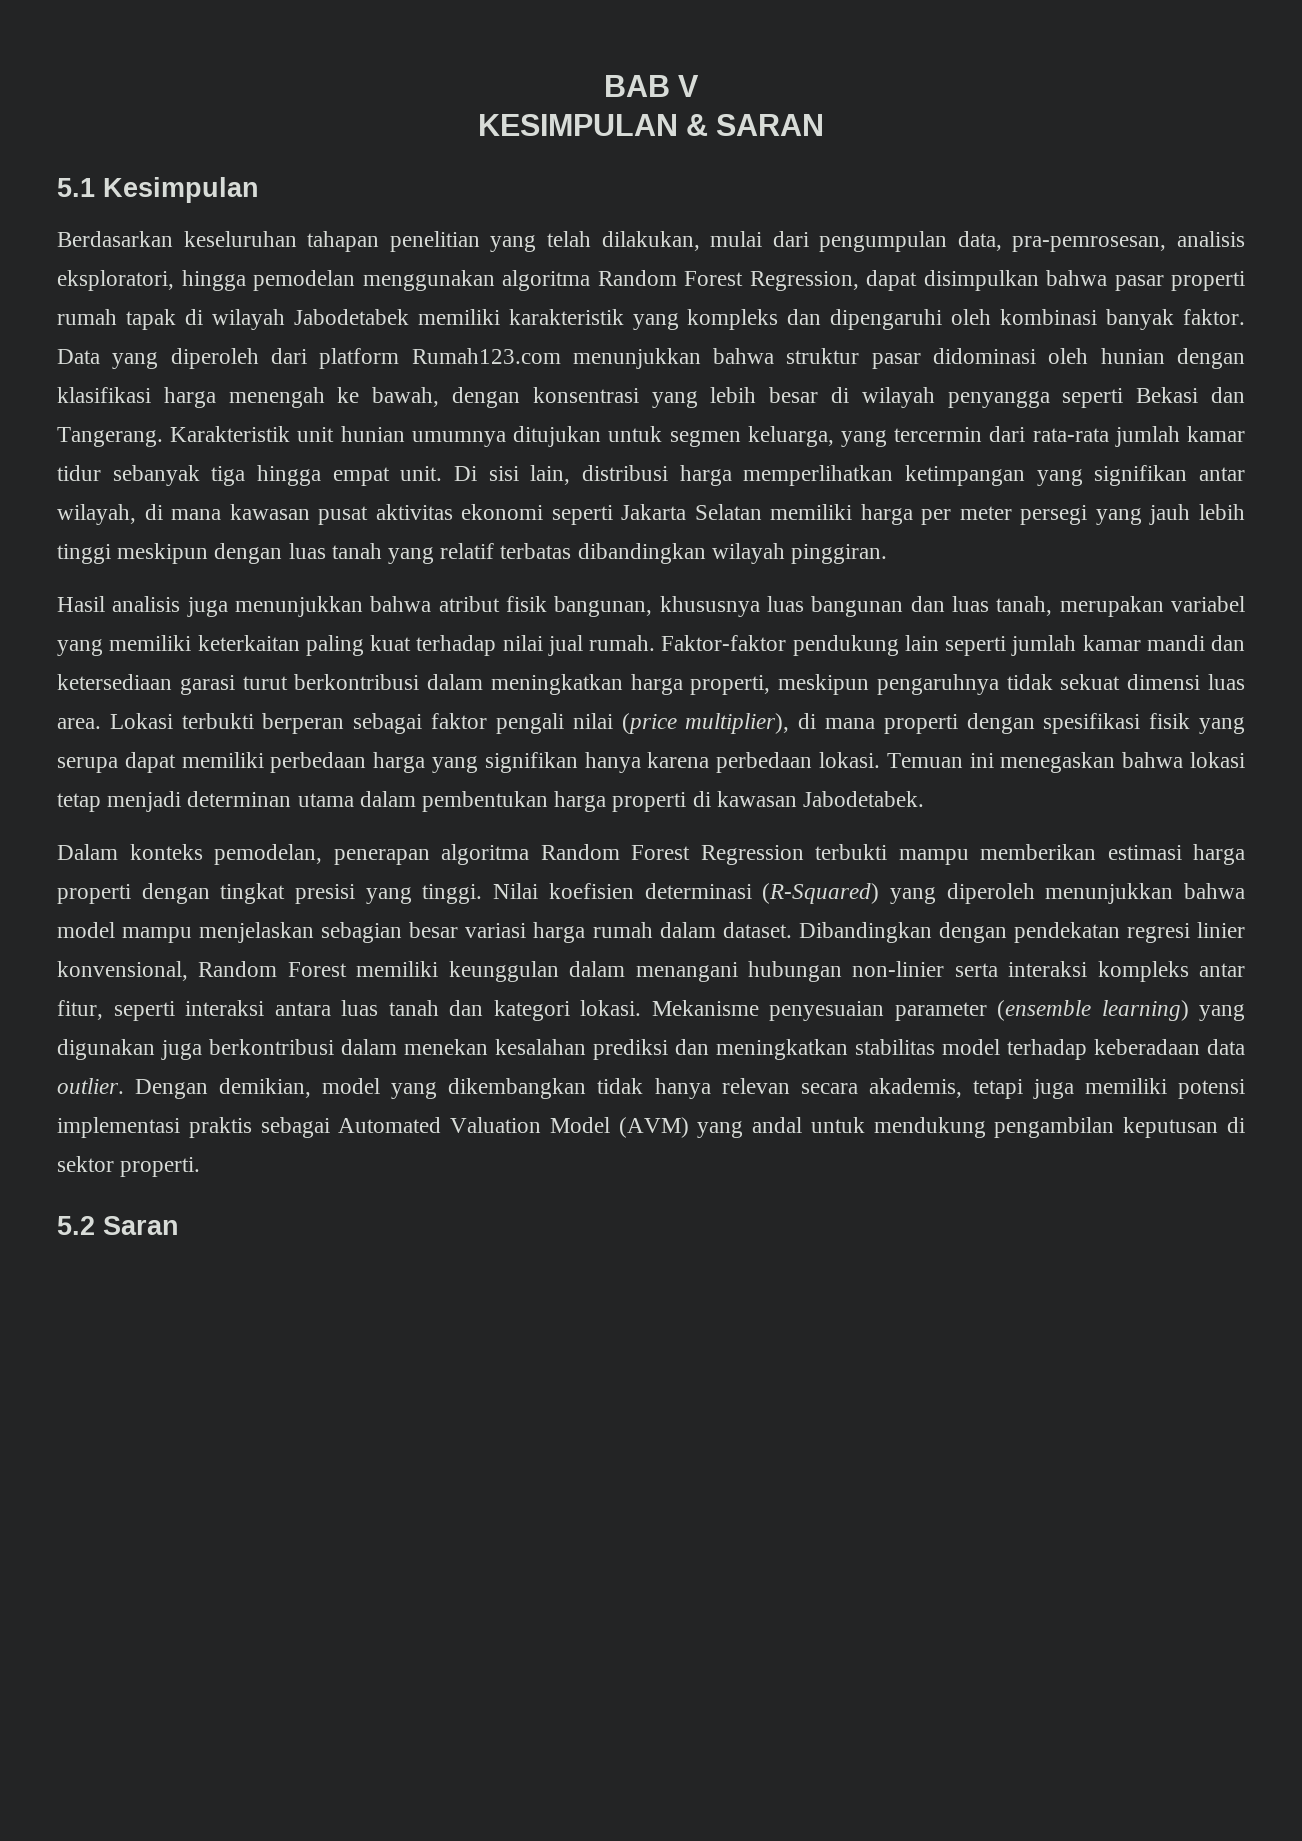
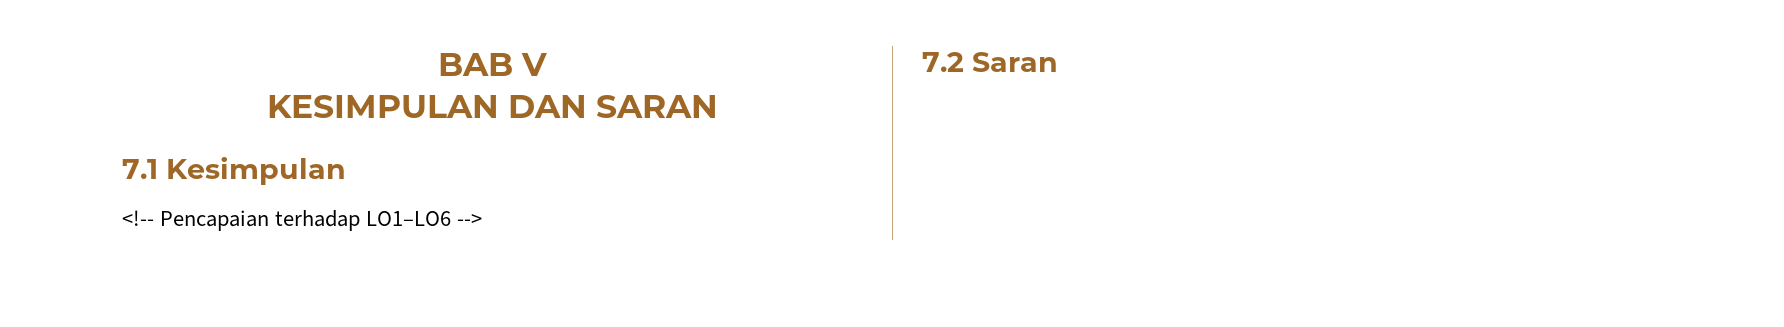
[686,114,708,136] & -> [507,95,587,118] DAN
[57,178,95,197] 5.1 -> [122,159,158,179] 7.1
[57,231,1246,252] [57,270,1245,291] [57,309,1245,330] [57,348,1245,369] [57,387,1245,408] [57,426,1245,447] [57,465,1245,486] [57,504,1245,525] [57,543,888,564] [57,596,1246,617] [57,635,1245,656] [57,674,1245,695] [57,713,1245,734] [57,752,1245,773] [57,791,925,812] [57,844,1245,865] [57,883,1245,904] [57,922,1245,943] [57,961,1245,982] [57,1000,1245,1021] [57,1039,1245,1060] [57,1078,1245,1099] [57,1117,1245,1138] [57,1156,201,1177] [57,1216,95,1235] Berdasarkan keseluruhan tahapan penelitian yang telah dilakukan, mulai dari pengumpulan data, pra-pemrosesan, analisis eksploratori, hingga pemodelan menggunakan algoritma Random Forest Regression, dapat disimpulkan bahwa pasar properti rumah tapak di wilayah Jabodetabek memiliki karakteristik yang kompleks dan dipengaruhi oleh kombinasi banyak faktor. Data yang diperoleh dari platform Rumah123.com menunjukkan bahwa struktur pasar didominasi oleh hunian dengan klasifikasi harga menengah ke bawah, dengan konsentrasi yang lebih besar di wilayah penyangga seperti Bekasi dan Tangerang. Karakteristik unit hunian umumnya ditujukan untuk segmen keluarga, yang tercermin dari rata-rata jumlah kamar tidur sebanyak tiga hingga empat unit. Di sisi lain, distribusi harga memperlihatkan ketimpangan yang signifikan antar wilayah, di mana kawasan pusat aktivitas ekonomi seperti Jakarta Selatan memiliki harga per meter persegi yang jauh lebih tinggi meskipun dengan luas tanah yang relatif terbatas dibandingkan wilayah pinggiran. // Hasil analisis juga menunjukkan bahwa atribut fisik bangunan, khususnya luas bangunan dan luas tanah, merupakan variabel yang memiliki keterkaitan paling kuat terhadap nilai jual rumah. Faktor-faktor pendukung lain seperti jumlah kamar mandi dan ketersediaan garasi turut berkontribusi dalam meningkatkan harga properti, meskipun pengaruhnya tidak sekuat dimensi luas area. Lokasi terbukti berperan sebagai faktor pengali nilai (price multiplier), di mana properti dengan spesifikasi fisik yang serupa dapat memiliki perbedaan harga yang signifikan hanya karena perbedaan lokasi. Temuan ini menegaskan bahwa lokasi tetap menjadi determinan utama dalam pembentukan harga properti di kawasan Jabodetabek. // Dalam konteks pemodelan, penerapan algoritma Random Forest Regression terbukti mampu memberikan estimasi harga properti dengan tingkat presisi yang tinggi. Nilai koefisien determinasi (R-Squared) yang diperoleh menunjukkan bahwa model mampu menjelaskan sebagian besar variasi harga rumah dalam dataset. Dibandingkan dengan pendekatan regresi linier konvensional, Random Forest memiliki keunggulan dalam menangani hubungan non-linier serta interaksi kompleks antar fitur, seperti interaksi antara luas tanah dan kategori lokasi. Mekanisme penyesuaian parameter (ensemble learning) yang digunakan juga berkontribusi dalam menekan kesalahan prediksi dan meningkatkan stabilitas model terhadap keberadaan data outlier. Dengan demikian, model yang dikembangkan tidak hanya relevan secara akademis, tetapi juga memiliki potensi implementasi praktis sebagai Automated Valuation Model (AVM) yang andal untuk mendukung pengambilan keputusan di sektor properti. // 5.2 -> [122,210,483,231] [922,52,964,72] <!-- Pencapaian terhadap LO1–LO6 --> // 7.2

